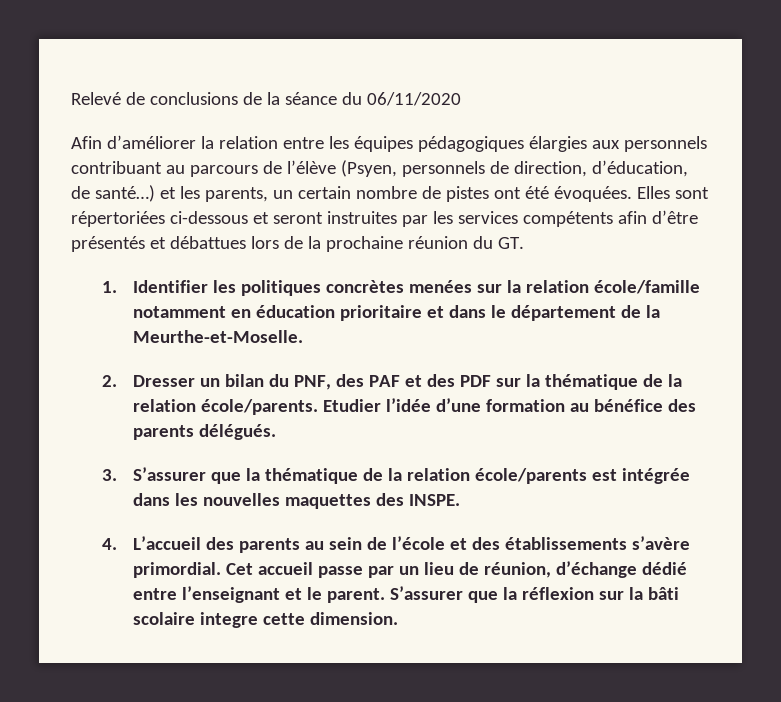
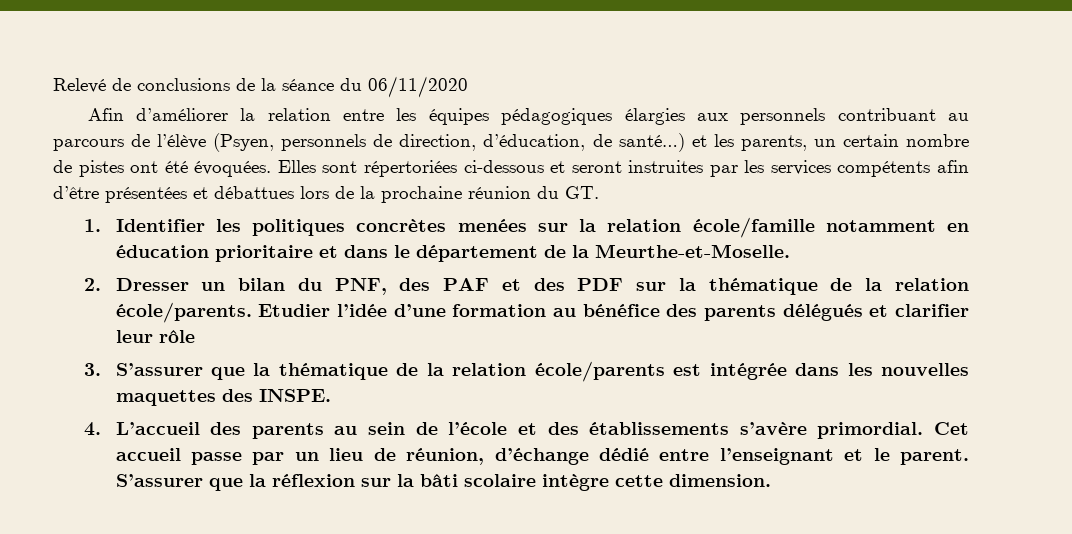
[71,236,145,252] présentés -> [105,187,187,203] présentées
[198,424,276,440] délégués. -> [782,304,970,321] [115,330,195,343] délégués et clarifier leur rôle
[199,612,258,628] integre -> [541,474,609,491] intègre

